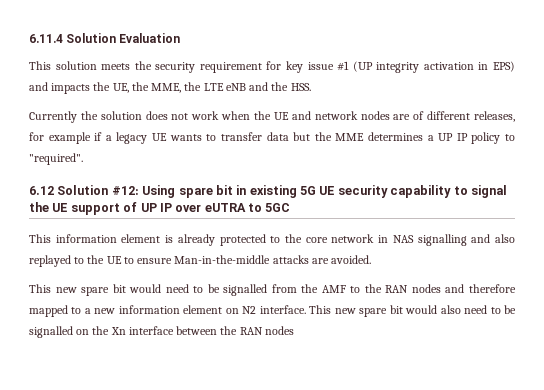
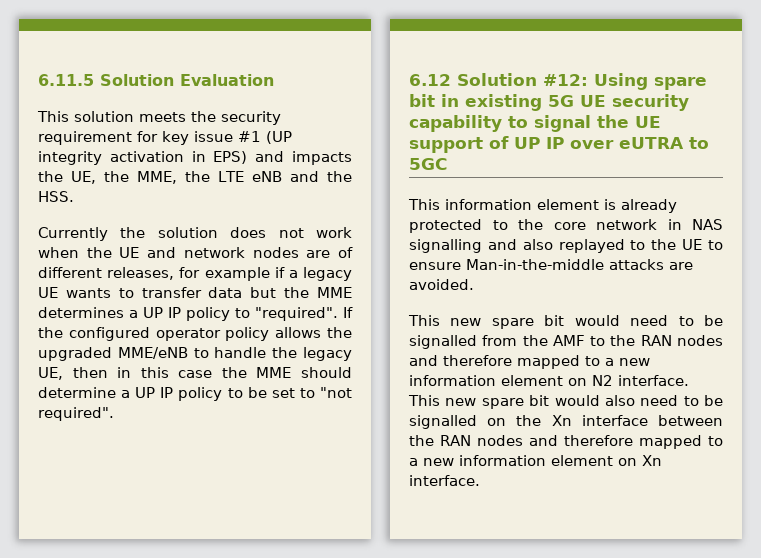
[29,34,63,43] 6.11.4 -> [38,74,94,86] 6.11.5
(83, 159) none -> [343,307,353,318] [38,327,353,341] [38,347,353,361] [38,367,353,380] [38,387,352,401] [38,407,114,421] If the configured operator policy allows the upgraded MME/eNB to handle the legacy UE, then in this case the MME should determine a UP IP policy to be set to "not required".
(294, 330) none -> [529,435,723,449] [409,455,662,466] [409,475,480,486] and therefore mapped to a new information element on Xn interface.

